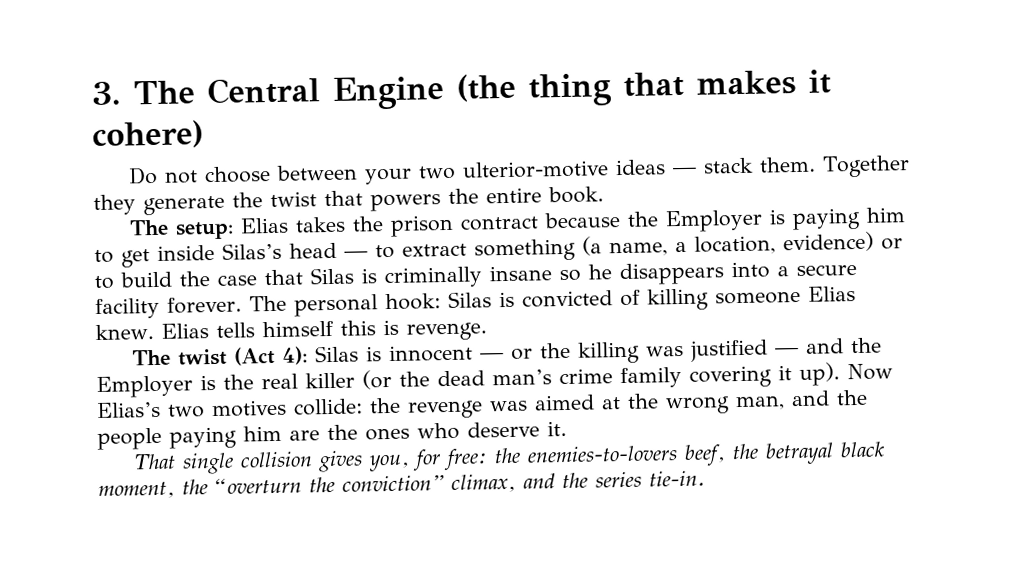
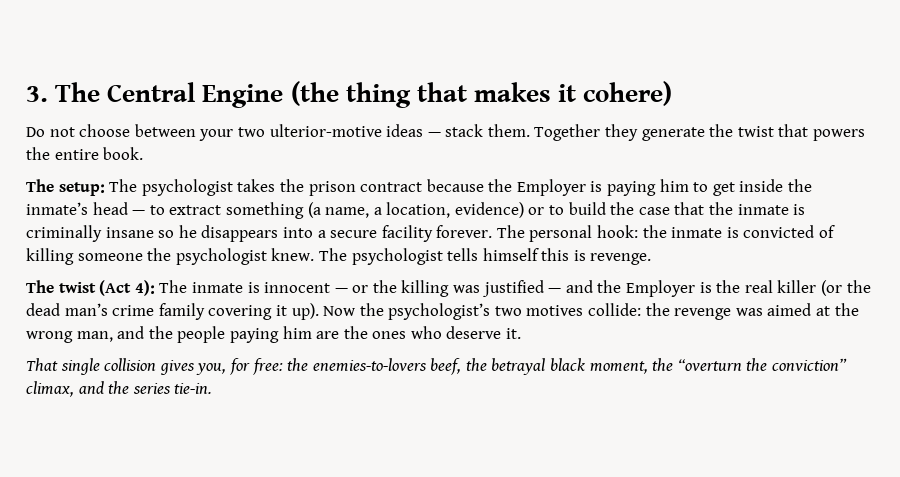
[240,217,290,234] Elias -> [109,179,233,196] The psychologist
[222,242,282,260] Silas’s -> [788,179,813,192] [26,202,88,215] the inmate’s
[310,267,354,285] Silas -> [709,202,789,215] the inmate
[447,291,492,308] Silas -> [642,225,723,238] the inmate
[807,286,856,302] [95,323,209,341] Elias knew. Elias -> [147,248,443,265] the psychologist knew. The psychologist
[315,345,360,363] Silas -> [159,280,243,293] The inmate
[96,401,161,418] Elias’s -> [359,303,491,320] the psychologist’s

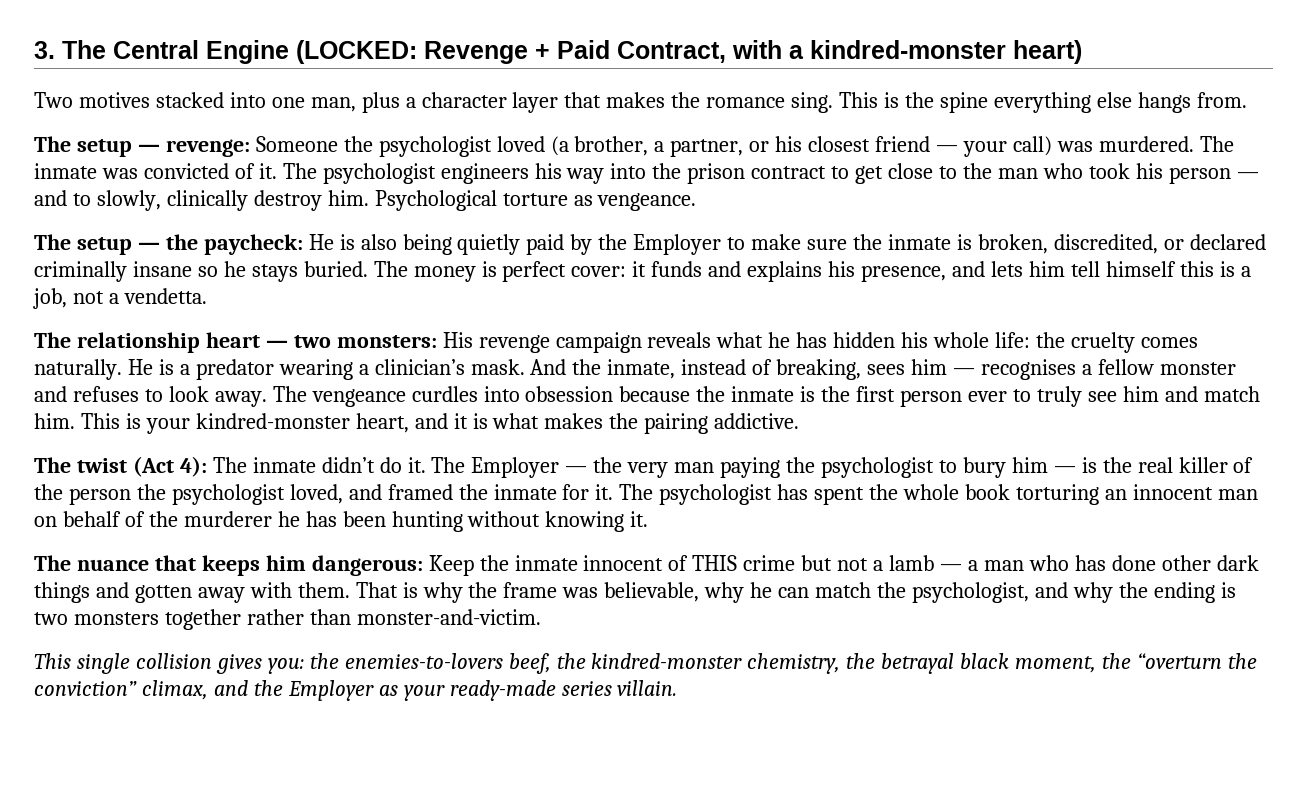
[290,81,673,108] [26,124,866,141] [26,147,144,160] [26,179,813,196] [26,202,806,219] [26,225,836,242] [26,248,652,265] (the thing that makes it cohere) // Do not choose between your two ulterior-motive ideas — stack them. Together they generate the twist that powers the entire book. // The setup: The psychologist takes the prison contract because the Employer is paying him to get inside the inmate’s head — to extract something (a name, a location, evidence) or to build the case that the inmate is criminally insane so he disappears into a secure facility forever. The personal hook: the inmate is convicted of killing someone the psychologist knew. The psychologist tells himself this is revenge. -> [296,40,1082,64] [34,92,1247,113] [34,136,1234,157] [34,163,1259,184] [34,190,697,211] [34,234,1266,255] [34,261,1251,282] [33,288,207,309] [34,332,1198,353] [34,359,1236,380] [34,386,1260,407] [34,413,800,434] (LOCKED: Revenge + Paid Contract, with a kindred-monster heart) // Two motives stacked into one man, plus a character layer that makes the romance sing. This is the spine everything else hangs from. // The setup — revenge: Someone the psychologist loved (a brother, a partner, or his closest friend — your call) was murdered. The inmate was convicted of it. The psychologist engineers his way into the prison contract to get close to the man who took his person — and to slowly, clinically destroy him. Psychological torture as vengeance. // The setup — the paycheck: He is also being quietly paid by the Employer to make sure the inmate is broken, discredited, or declared criminally insane so he stays buried. The money is perfect cover: it funds and explains his presence, and lets him tell himself this is a job, not a vendetta. // The relationship heart — two monsters: His revenge campaign reveals what he has hidden his whole life: the cruelty comes naturally. He is a predator wearing a clinician’s mask. And the inmate, instead of breaking, sees him — recognises a fellow monster and refuses to look away. The vengeance curdles into obsession because the inmate is the first person ever to truly see him and match him. This is your kindred-monster heart, and it is what makes the pairing addictive.
[247,280,871,297] [26,303,859,320] [26,326,522,343] [26,358,283,375] is innocent — or the killing was justified — and the Employer is the real killer (or the dead man’s crime family covering it up). Now the psychologist’s two motives collide: the revenge was aimed at the wrong man, and the people paying him are the ones who deserve it. // That single collision gives you, for free: -> [321,457,1254,478] [34,484,1258,505] [34,511,649,532] [34,555,1259,576] [34,582,1236,603] [34,609,541,630] [34,653,304,674] didn’t do it. The Employer — the very man paying the psychologist to bury him — is the real killer of the person the psychologist loved, and framed the inmate for it. The psychologist has spent the whole book torturing an innocent man on behalf of the murderer he has been hunting without knowing it. // The nuance that keeps him dangerous: Keep the inmate innocent of THIS crime but not a lamb — a man who has done other dark things and gotten away with them. That is why the frame was believable, why he can match the psychologist, and why the ending is two monsters together rather than monster-and-victim. // This single collision gives you:
(487, 364) none -> [591,653,876,674] kindred-monster chemistry, the
[132,383,213,394] series tie-in. -> [287,680,678,701] Employer as your ready-made series villain.

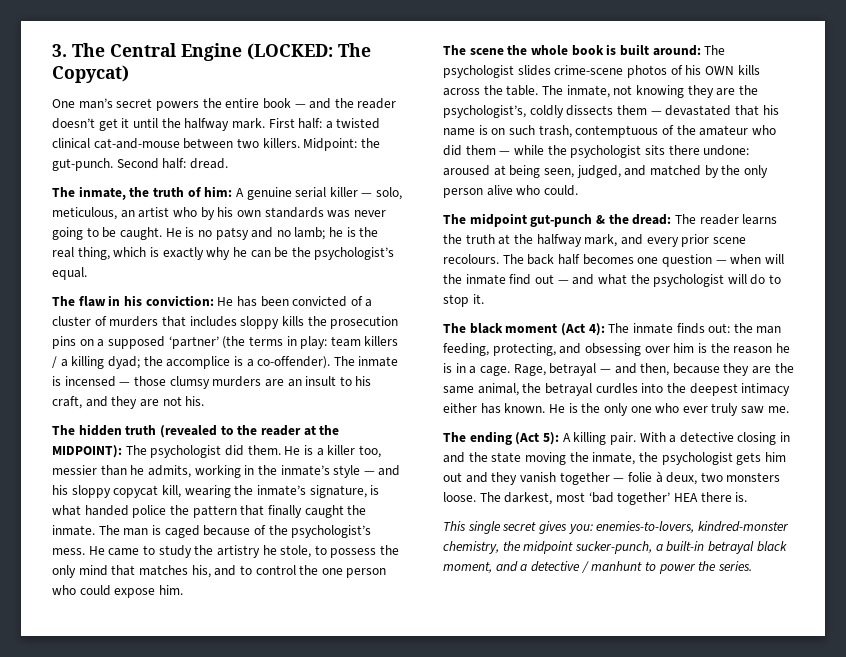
[424,40,1082,64] [34,92,1247,113] [34,136,1234,157] [34,163,1259,184] [34,190,697,211] [34,234,1266,255] [34,261,1251,282] [33,288,207,309] [34,332,1198,353] [34,359,1236,380] [34,386,1260,407] [34,413,800,434] [34,457,127,473] Revenge + Paid Contract, with a kindred-monster heart) // Two motives stacked into one man, plus a character layer that makes the romance sing. This is the spine everything else hangs from. // The setup — revenge: Someone the psychologist loved (a brother, a partner, or his closest friend — your call) was murdered. The inmate was convicted of it. The psychologist engineers his way into the prison contract to get close to the man who took his person — and to slowly, clinically destroy him. Psychological torture as vengeance. // The setup — the paycheck: He is also being quietly paid by the Employer to make sure the inmate is broken, discredited, or declared criminally insane so he stays buried. The money is perfect cover: it funds and explains his presence, and lets him tell himself this is a job, not a vendetta. // The relationship heart — two monsters: His revenge campaign reveals what he has hidden his whole life: the cruelty comes naturally. He is a predator wearing a clinician’s mask. And the inmate, instead of breaking, sees him — recognises a fellow monster and refuses to look away. The vengeance curdles into obsession because the inmate is the first person ever to truly see him and match him. This is your kindred-monster heart, and it is what makes the pairing addictive. // The twist -> [338,43,371,57] [52,65,129,83] [52,98,397,111] [52,118,381,131] [52,138,380,151] [52,158,228,171] [52,186,403,200] [52,207,386,220] [52,227,379,240] [52,247,395,260] [52,267,87,280] [52,295,373,307] [52,316,399,329] [52,336,399,349] [52,356,399,369] [52,376,372,389] [52,396,205,409] [52,424,340,438] [52,445,381,458] [52,465,401,478] [52,485,380,498] [52,505,367,518] [52,525,372,538] [52,545,400,558] [52,565,387,578] [52,585,183,598] [443,44,726,56] [443,65,760,78] [443,85,758,98] [443,105,779,118] [443,125,776,138] [443,145,750,158] [443,165,768,178] [443,185,578,198] [443,213,778,227] [443,234,746,247] [443,254,784,267] [443,274,782,287] [443,294,484,307] [443,323,558,334] The Copycat) // One man’s secret powers the entire book — and the reader doesn’t get it until the halfway mark. First half: a twisted clinical cat-and-mouse between two killers. Midpoint: the gut-punch. Second half: dread. // The inmate, the truth of him: A genuine serial killer — solo, meticulous, an artist who by his own standards was never going to be caught. He is no patsy and no lamb; he is the real thing, which is exactly why he can be the psychologist’s equal. // The flaw in his conviction: He has been convicted of a cluster of murders that includes sloppy kills the prosecution pins on a supposed ‘partner’ (the terms in play: team killers / a killing dyad; the accomplice is a co-offender). The inmate is incensed — those clumsy murders are an insult to his craft, and they are not his. // The hidden truth (revealed to the reader at the MIDPOINT): The psychologist did them. He is a killer too, messier than he admits, working in the inmate’s style — and his sloppy copycat kill, wearing the inmate’s signature, is what handed police the pattern that finally caught the inmate. The man is caged because of the psychologist’s mess. He came to study the artistry he stole, to possess the only mind that matches his, and to control the one person who could expose him. // The scene the whole book is built around: The psychologist slides crime-scene photos of his OWN kills across the table. The inmate, not knowing they are the psychologist’s, coldly dissects them — devastated that his name is on such trash, contemptuous of the amateur who did them — while the psychologist sits there undone: aroused at being seen, judged, and matched by the only person alive who could. // The midpoint gut-punch & the dread: The reader learns the truth at the halfway mark, and every prior scene recolours. The back half becomes one question — when will the inmate find out — and what the psychologist will do to stop it. // The black moment
[321,457,1254,478] [34,484,1258,505] [34,511,649,532] [34,555,1259,576] [34,582,1236,603] [34,609,541,630] didn’t do it. The Employer — the very man paying the psychologist to bury him — is the real killer of the person the psychologist loved, and framed the inmate for it. The psychologist has spent the whole book torturing an innocent man on behalf of the murderer he has been hunting without knowing it. // The nuance that keeps him dangerous: Keep the inmate innocent of THIS crime but not a lamb — a man who has done other dark things and gotten away with them. That is why the frame was believable, why he can match the psychologist, and why the ending is two monsters together rather than monster-and-victim. -> [676,323,782,334] [443,343,790,356] [443,363,794,376] [443,383,791,396] [443,403,789,416] [443,431,791,445] [443,452,786,465] [443,471,781,485] [443,492,748,505] finds out: the man feeding, protecting, and obsessing over him is the reason he is in a cage. Rage, betrayal — and then, because they are the same animal, the betrayal curdles into the deepest intimacy either has known. He is the only one who ever truly saw me. // The ending (Act 5): A killing pair. With a detective closing in and the state moving the inmate, the psychologist gets him out and they vanish together — folie à deux, two monsters loose. The darkest, most ‘bad together’ HEA there is.
[135,653,212,669] collision -> [502,521,537,531] secret
[309,653,1257,674] [34,680,678,701] the enemies-to-lovers beef, the kindred-monster chemistry, the betrayal black moment, the “overturn the conviction” climax, and the Employer as your ready-made series villain. -> [596,521,789,533] [443,541,787,554] [443,561,752,574] enemies-to-lovers, kindred-monster chemistry, the midpoint sucker-punch, a built-in betrayal black moment, and a detective / manhunt to power the series.

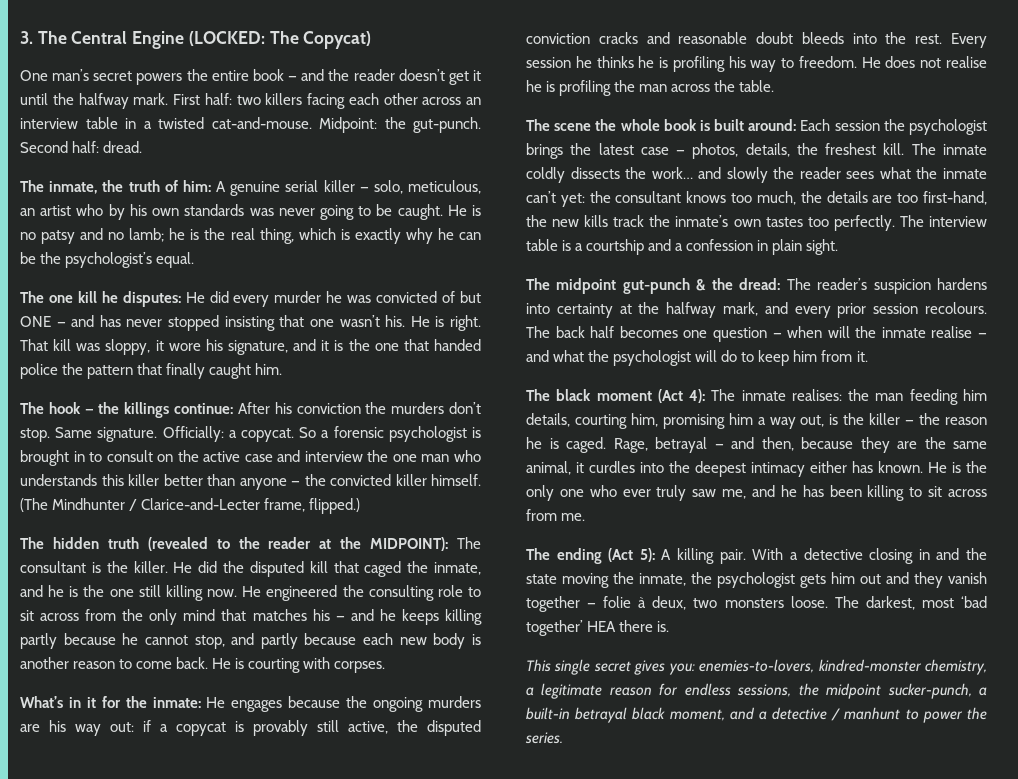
[325,118,381,129] [52,138,300,149] a twisted clinical cat-and-mouse between two killers. -> [236,93,481,109] [20,117,312,129] two killers facing each other across an interview table in a twisted cat-and-mouse.
[78,295,373,307] [52,316,399,329] [52,336,399,349] [52,356,399,369] [52,376,372,389] [52,396,205,409] flaw in his conviction: He has been convicted of a cluster of murders that includes sloppy kills the prosecution pins on a supposed ‘partner’ (the terms in play: team killers / a killing dyad; the accomplice is a co-offender). The inmate is incensed — those clumsy murders are an insult to his craft, and they are not his. -> [48,291,481,307] [20,315,482,331] [20,339,482,355] [20,363,283,379] [20,402,482,418] [20,426,481,442] [20,450,482,466] [20,474,481,490] [20,498,361,514] one kill he disputes: He did every murder he was convicted of but ONE — and has never stopped insisting that one wasn’t his. He is right. That kill was sloppy, it wore his signature, and it is the one that handed police the pattern that finally caught him. // The hook — the killings continue: After his conviction the murders don’t stop. Same signature. Officially: a copycat. So a forensic psychologist is brought in to consult on the active case and interview the one man who understands this killer better than anyone — the convicted killer himself. (The Mindhunter / Clarice-and-Lecter frame, flipped.)
[150,445,381,458] [52,465,401,478] [52,485,380,498] [52,505,367,518] [52,525,372,538] [52,545,377,558] psychologist did them. He is a killer too, messier than he admits, working in the inmate’s style — and his sloppy copycat kill, wearing the inmate’s signature, is what handed police the pattern that finally caught the inmate. The man is caged because of the psychologist’s mess. He came to study the artistry he stole, to possess -> [20,561,481,577] [20,585,481,601] [20,609,117,621] consultant is the killer. He did the disputed kill that caged the inmate, and he is the one still killing now. He engineered the consulting role to sit across from
[191,565,387,578] [52,585,183,598] his, and to control the one person who could expose him. -> [312,609,483,625] [20,633,481,649] [20,657,386,673] [20,696,482,712] [20,720,481,736] [526,32,987,48] [526,56,987,72] [526,80,775,96] his — and he keeps killing partly because he cannot stop, and partly because each new body is another reason to come back. He is courting with corpses. // What’s in it for the inmate: He engages because the ongoing murders are his way out: if a copycat is provably still active, the disputed conviction cracks and reasonable doubt bleeds into the rest. Every session he thinks he is profiling his way to freedom. He does not realise he is profiling the man across the table.
[704,45,726,55] [443,65,760,78] [443,85,758,98] [443,105,779,118] [443,125,776,138] [443,145,750,158] [443,165,768,178] [443,185,578,198] The psychologist slides crime-scene photos of his OWN kills across the table. The inmate, not knowing they are the psychologist’s, coldly dissects them — devastated that his name is on such trash, contemptuous of the amateur who did them — while the psychologist sits there undone: aroused at being seen, judged, and matched by the only person alive who could. -> [800,119,987,135] [526,143,987,159] [526,167,988,183] [526,191,987,207] [526,215,987,231] [526,239,839,255] Each session the psychologist brings the latest case — photos, details, the freshest kill. The inmate coldly dissects the work… and slowly the reader sees what the inmate can’t yet: the consultant knows too much, the details are too first-hand, the new kills track the inmate’s own tastes too perfectly. The interview table is a courtship and a confession in plain sight.
[699,214,778,225] [443,234,495,244] reader learns the truth -> [817,278,987,294] [526,303,613,318] reader’s suspicion hardens into certainty
[712,237,746,244] scene -> [873,303,919,314] session
[509,274,554,285] find out -> [931,326,973,338] realise
[443,294,469,307] stop -> [758,350,853,366] keep him from
[676,323,782,334] [443,343,790,356] [443,363,510,376] finds out: the man feeding, protecting, and obsessing over him is the reason he is in a cage. -> [791,389,987,405] [526,413,987,429] [526,437,606,453] realises: the man feeding him details, courting him, promising him a way out, is the killer — the reason he is caged.
[522,383,592,396] the betrayal -> [576,462,584,473] it
(765, 410) none -> [722,485,987,501] [526,509,557,521] me, and he has been killing to sit across from
(499, 547) none -> [526,683,792,699] a legitimate reason for endless sessions,

